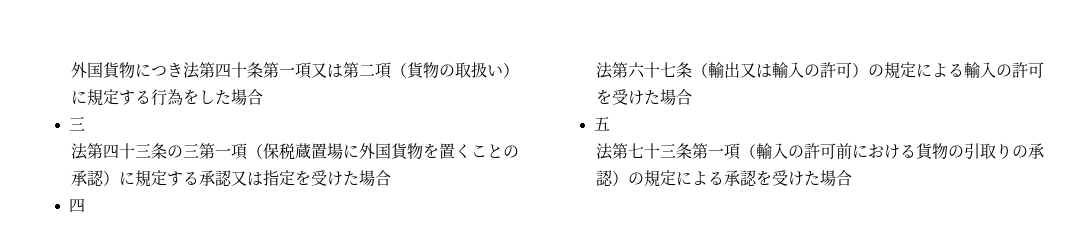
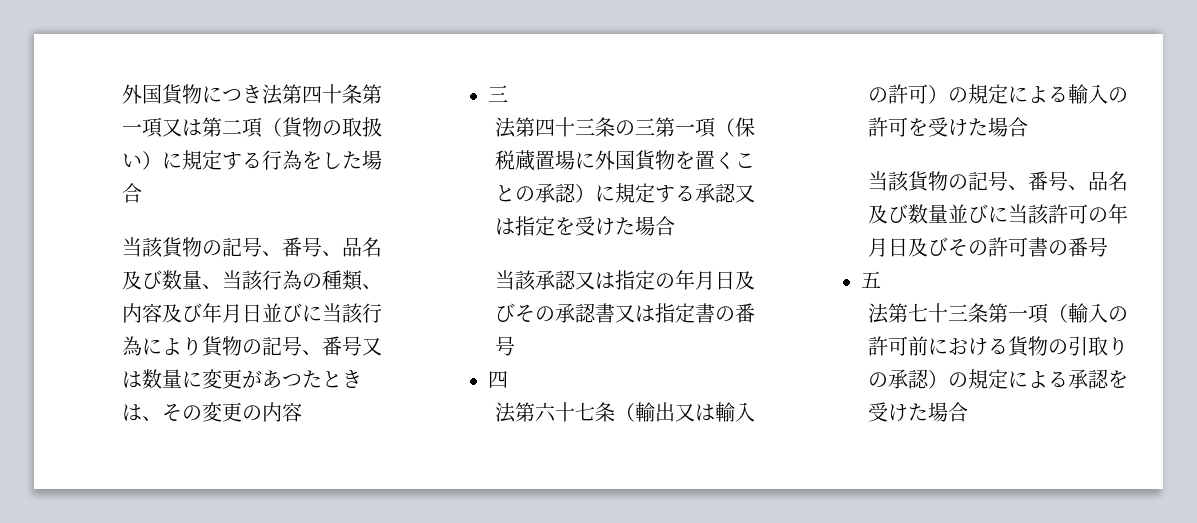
(263, 97) none -> [122,237,383,258] [122,270,383,291] [122,303,383,324] [122,336,383,357] [122,369,363,389] [122,402,303,422] // 当該貨物の記号、番号、品名及び数量、当該行為の種類、内容及び年月日並びに当該行為により貨物の記号、番号又は数量に変更があつたときは、その変更の内容
(391, 178) none -> [495,270,756,291] [495,303,756,323] [495,336,516,356] // 当該承認又は指定の年月日及びその承認書又は指定書の番号
(692, 97) none -> [868,171,1129,192] [868,204,1129,225] [868,237,1109,257] // 当該貨物の記号、番号、品名及び数量並びに当該許可の年月日及びその許可書の番号

